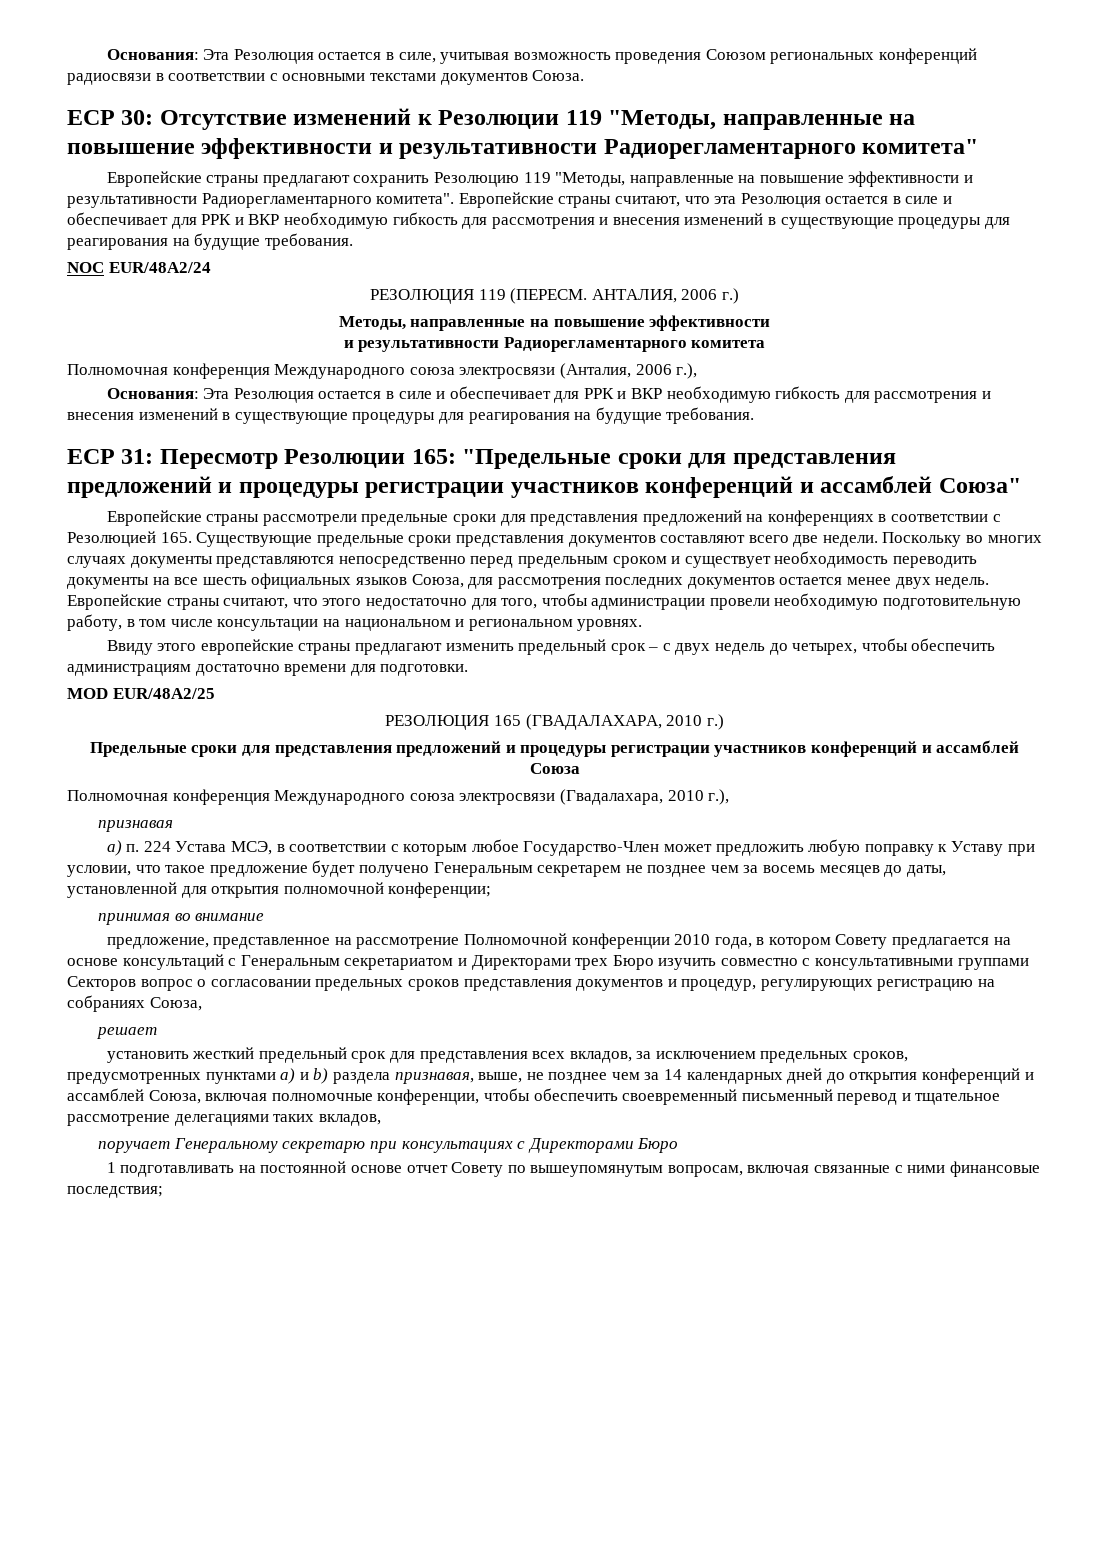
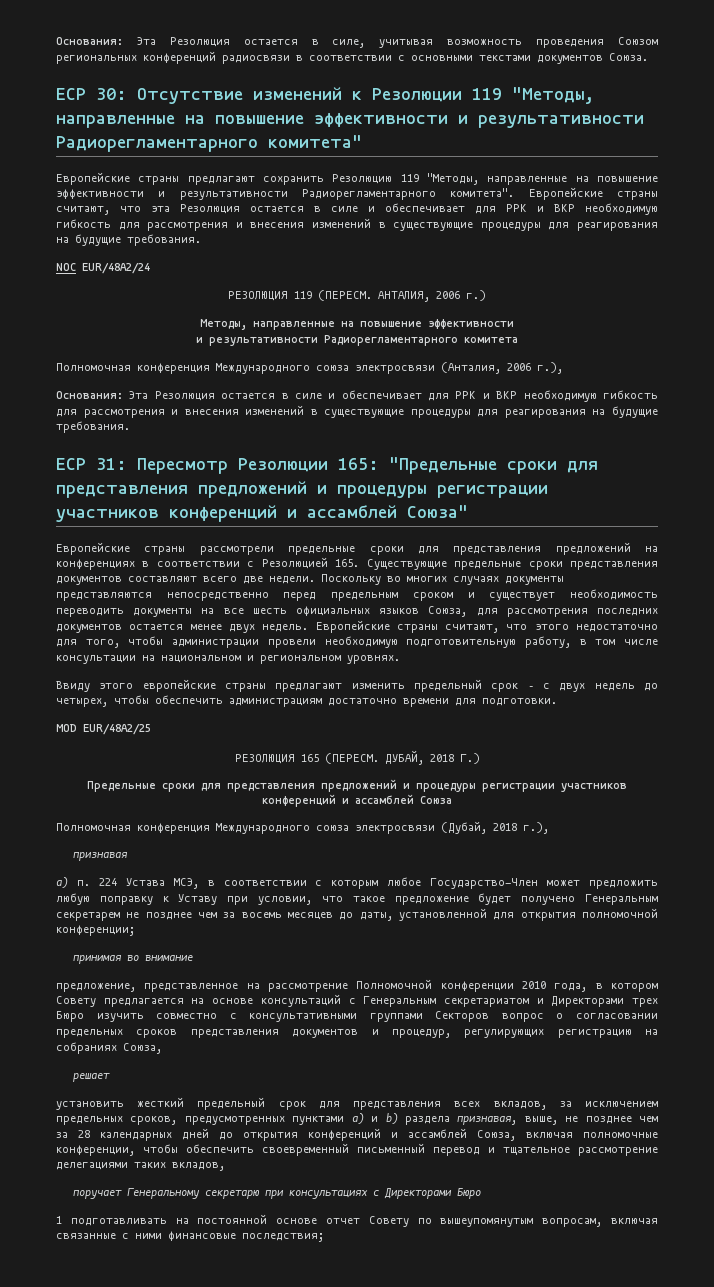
[525,714,724,730] (ГВАДАЛАХАРА, 2010 г.) -> [324,750,480,765] (ПЕРЕСМ. ДУБАЙ, 2018 Г.)
[559,789,704,805] (Гвадалахара, 2010 -> [441,821,517,834] (Дубай, 2018
[664,1069,683,1080] 14 -> [78,1130,90,1138] 28

